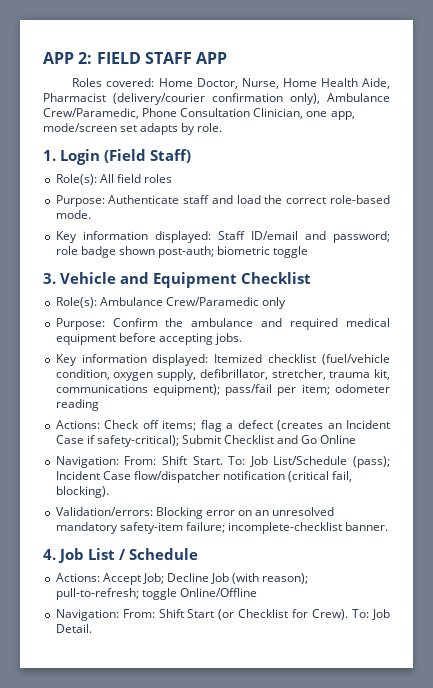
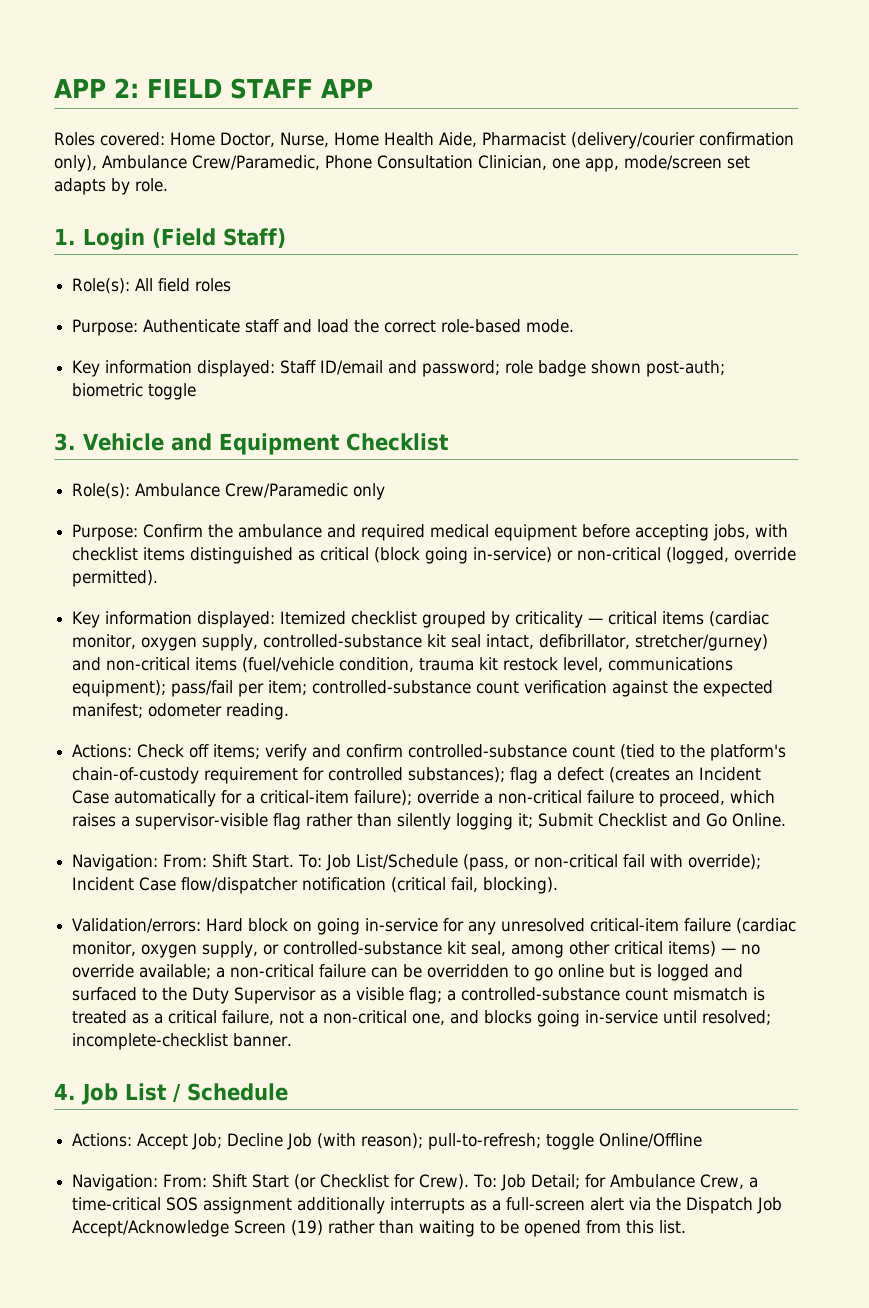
[214,333,242,345] jobs. -> [713,524,789,541] [72,547,797,564] [72,570,159,587] jobs, with checklist items distinguished as critical (block going in-service) or non-critical (logged, override permitted).
[322,354,390,365] [55,369,391,381] (fuel/vehicle condition, oxygen supply, defibrillator, stretcher, trauma kit, -> [422,611,770,628] [72,634,769,651] [72,657,604,673] grouped by criticality — critical items (cardiac monitor, oxygen supply, controlled-substance kit seal intact, defibrillator, stretcher/gurney) and non-critical items (fuel/vehicle condition, trauma kit restock level,
[335,384,390,393] [55,399,99,411] [55,420,197,431] odometer reading // Actions: Check off items; -> [312,680,774,697] [72,703,290,720] [72,744,787,761] [72,767,506,784] controlled-substance count verification against the expected manifest; odometer reading. // Actions: Check off items; verify and confirm controlled-substance count (tied to the platform's chain-of-custody requirement for controlled substances);
[86,435,179,447] if safety-critical); -> [114,790,776,807] [72,813,534,830] automatically for a critical-item failure); override a non-critical failure to proceed, which raises a supervisor-visible flag rather than silently logging it;
[320,435,357,444] Online -> [732,813,787,827] Online.
[352,456,390,468] (pass); -> [463,854,762,871] (pass, or non-critical fail with override);
[155,507,335,519] [55,522,225,534] Blocking error on an unresolved mandatory safety-item failure; -> [206,918,797,935] [72,941,761,958] [72,964,744,981] [72,987,766,1004] [72,1010,772,1027] Hard block on going in-service for any unresolved critical-item failure (cardiac monitor, oxygen supply, or controlled-substance kit seal, among other critical items) — no override available; a non-critical failure can be overridden to go online but is logged and surfaced to the Duty Supervisor as a visible flag; a controlled-substance count mismatch is treated as a critical failure, not a non-critical one, and blocks going in-service until resolved;
[55,624,92,633] Detail. -> [531,1174,759,1189] [72,1197,783,1214] [72,1220,687,1237] Detail; for Ambulance Crew, a time-critical SOS assignment additionally interrupts as a full-screen alert via the Dispatch Job Accept/Acknowledge Screen (19) rather than waiting to be opened from this list.

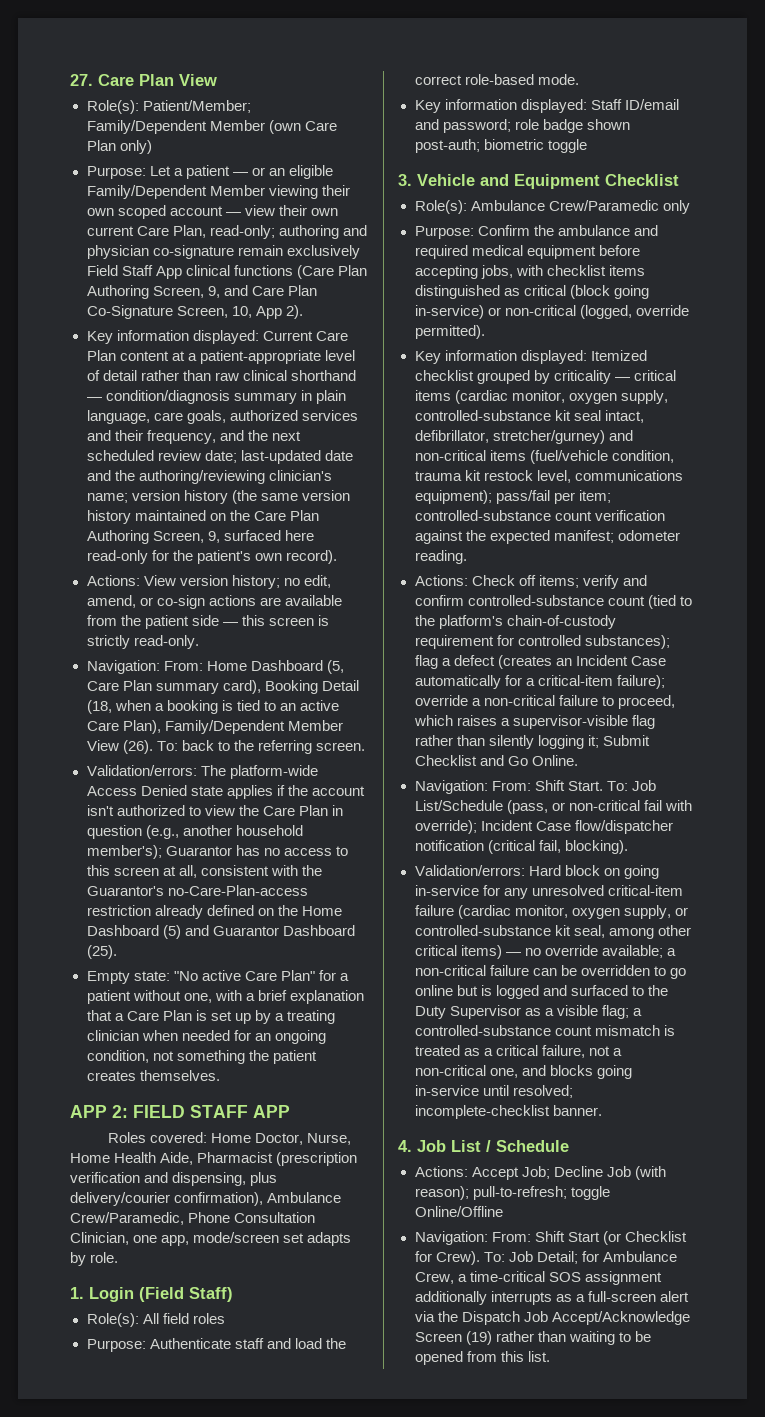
(54, 88) none -> [70,74,217,86] [86,100,251,114] [86,120,337,134] [86,140,152,154] [86,165,333,179] [86,185,350,199] [86,205,338,219] [86,225,367,239] [86,245,360,259] [86,265,367,279] [86,285,317,299] [86,305,303,319] [86,330,348,344] [86,350,355,364] [86,370,356,381] [86,390,346,404] [86,410,358,424] [86,430,301,444] [86,450,353,464] [86,470,332,484] [86,490,350,504] [86,510,319,524] [86,530,314,544] [86,550,337,564] [86,575,331,589] [86,595,342,609] [86,615,329,629] [86,635,199,649] [86,660,344,674] [86,680,359,694] [86,700,339,714] [86,720,343,734] [86,740,365,754] [86,765,318,779] [86,785,365,799] [86,805,343,816] [86,825,303,839] [86,845,348,859] [86,865,322,878] [86,885,308,896] [86,905,342,919] [86,925,355,939] [86,945,117,959] [86,970,349,984] [86,990,364,1004] [86,1010,335,1024] [86,1030,326,1044] [86,1050,317,1064] [86,1070,220,1081] 27. Care Plan View // Role(s): Patient/Member; Family/Dependent Member (own Care Plan only) // Purpose: Let a patient — or an eligible Family/Dependent Member viewing their own scoped account — view their own current Care Plan, read-only; authoring and physician co-signature remain exclusively Field Staff App clinical functions (Care Plan Authoring Screen, 9, and Care Plan Co-Signature Screen, 10, App 2). // Key information displayed: Current Care Plan content at a patient-appropriate level of detail rather than raw clinical shorthand — condition/diagnosis summary in plain language, care goals, authorized services and their frequency, and the next scheduled review date; last-updated date and the authoring/reviewing clinician's name; version history (the same version history maintained on the Care Plan Authoring Screen, 9, surfaced here read-only for the patient's own record). // Actions: View version history; no edit, amend, or co-sign actions are available from the patient side — this screen is strictly read-only. // Navigation: From: Home Dashboard (5, Care Plan summary card), Booking Detail (18, when a booking is tied to an active Care Plan), Family/Dependent Member View (26). To: back to the referring screen. // Validation/errors: The platform-wide Access Denied state applies if the account isn't authorized to view the Care Plan in question (e.g., another household member's); Guarantor has no access to this screen at all, consistent with the Guarantor's no-Care-Plan-access restriction already defined on the Home Dashboard (5) and Guarantor Dashboard (25). // Empty state: "No active Care Plan" for a patient without one, with a brief explanation that a Care Plan is set up by a treating clinician when needed for an ongoing condition, not something the patient creates themselves. //
[571,132,794,149] [54,155,97,172] (delivery/courier confirmation only), -> [276,1152,358,1166] [70,1172,278,1186] [70,1192,264,1206] (prescription verification and dispensing, plus delivery/courier confirmation),

